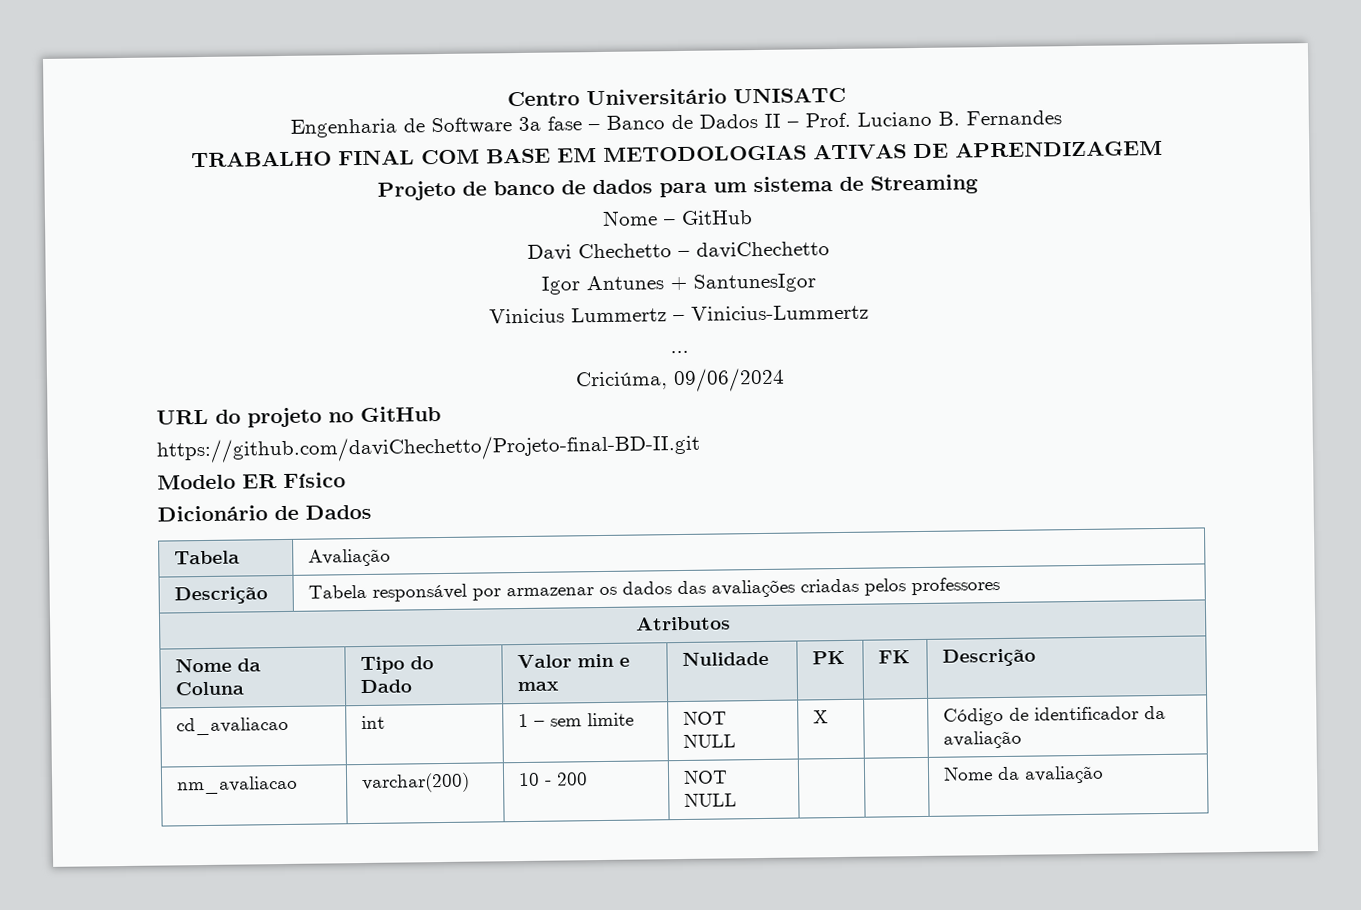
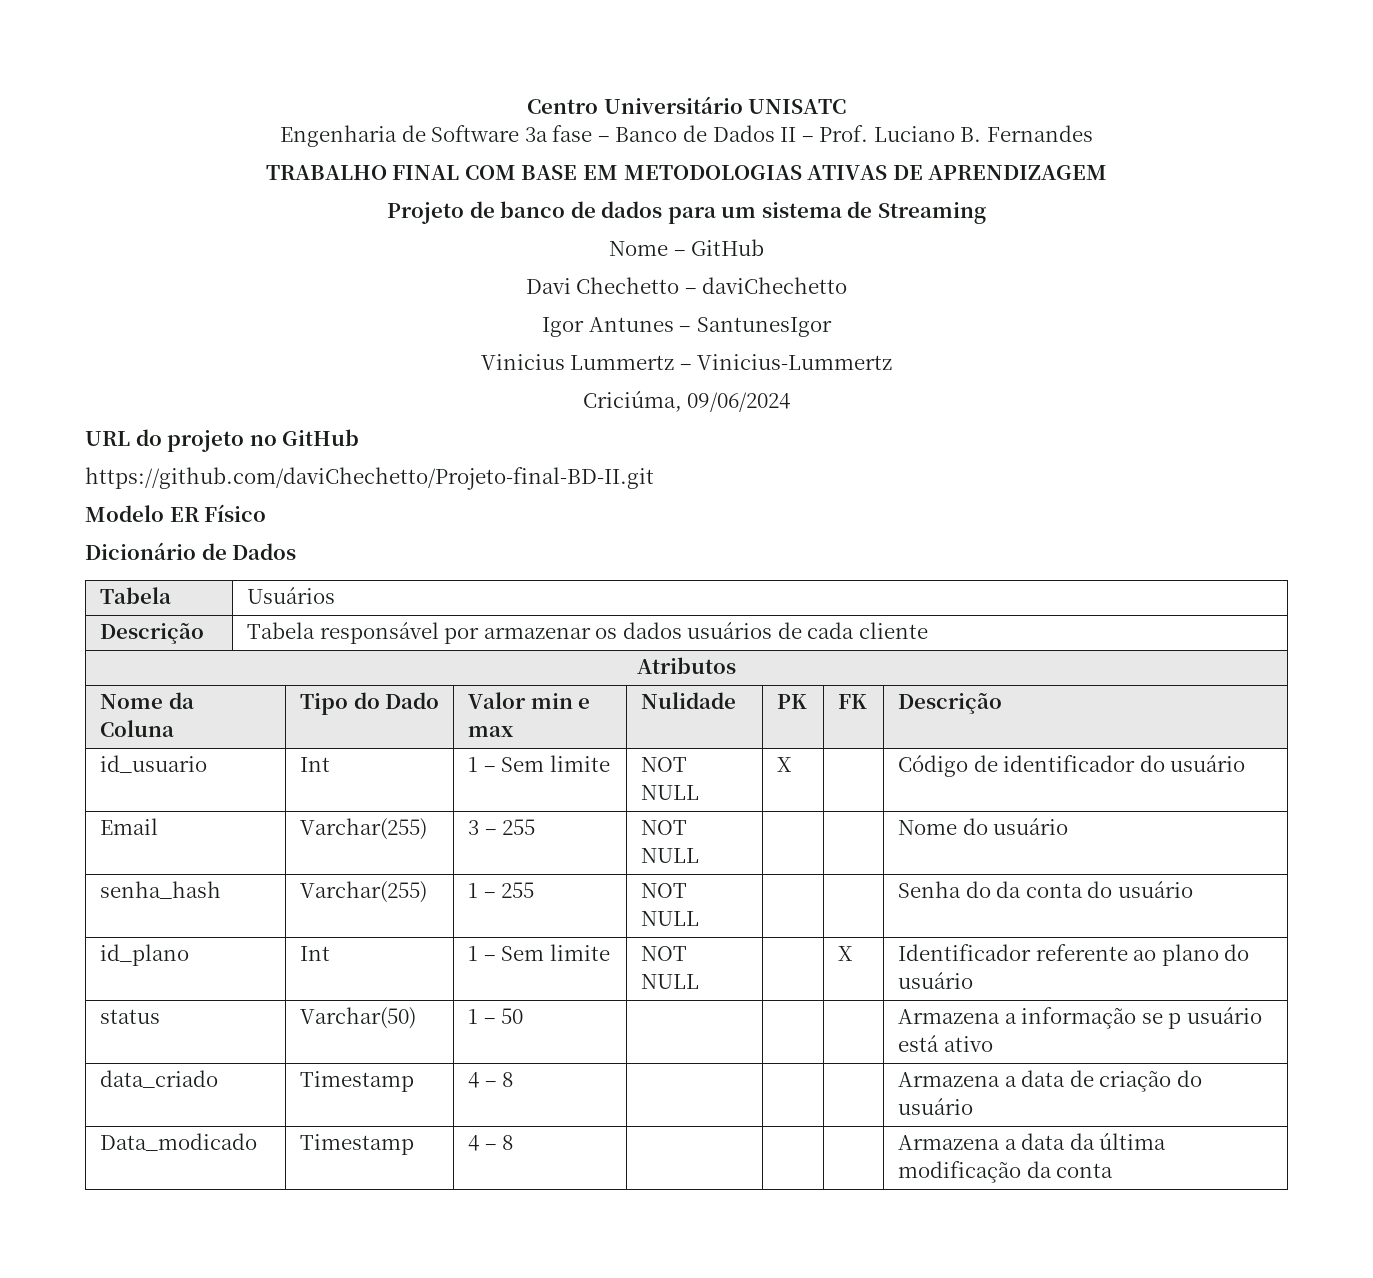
[669,276,687,291] + -> [679,326,692,332] –
[669,350,689,354] // ... -> (893, 362) none
[308,548,392,567] Avaliação -> [246,587,335,604] Usuários
[677,576,1001,598] das avaliações criadas pelos professores -> [687,622,928,639] usuários de cada cliente
[176,716,290,736] [361,715,386,730] [518,713,583,728] cd_avaliacao | int | 1 – sem -> [99,755,207,773] [299,757,330,772] [467,757,545,772] id_usuario | Int | 1 – Sem
[1144,705,1167,720] [943,730,1023,749] [177,775,299,795] [361,772,471,794] [518,772,589,787] [683,770,729,784] [684,793,738,807] [943,765,1105,784] da avaliação // nm_avaliacao | varchar(200) | 10 - 200 | NOT NULL | | | Nome da avaliação -> [1139,755,1246,772] [99,818,158,835] [299,818,427,840] [467,819,536,835] [640,820,687,835] [640,848,699,863] [897,818,1069,835] [99,881,221,899] [299,881,427,903] [467,882,535,898] [640,883,687,898] [640,911,699,926] [897,881,1193,898] [99,944,189,966] [299,946,330,961] [467,944,610,961] [640,946,687,961] [640,974,699,989] [837,946,853,961] [897,944,1250,966] [897,972,973,989] [99,1009,160,1024] [299,1007,416,1029] [467,1008,524,1024] [897,1007,1262,1029] [897,1035,993,1052] [99,1070,218,1088] [299,1071,414,1092] [467,1072,514,1088] [897,1070,1202,1092] [897,1098,973,1115] [99,1133,257,1151] [299,1134,414,1155] [467,1135,514,1151] [897,1132,1167,1150] [897,1161,1114,1183] do usuário // Email | Varchar(255) | 3 – 255 | NOT NULL | | | Nome do usuário // senha_hash | Varchar(255) | 1 – 255 | NOT NULL | | | Senha do da conta do usuário // id_plano | Int | 1 – Sem limite | NOT NULL | | X | Identificador referente ao plano do usuário // status | Varchar(50) | 1 – 50 | | | | Armazena a informação se p usuário está ativo // data_criado | Timestamp | 4 – 8 | | | | Armazena a data de criação do usuário // Data_modicado | Timestamp | 4 – 8 | | | | Armazena a data da última modificação da conta

